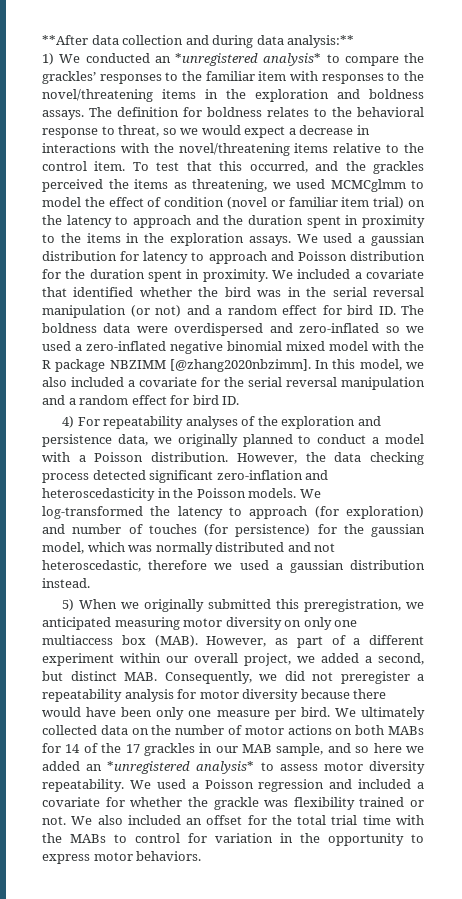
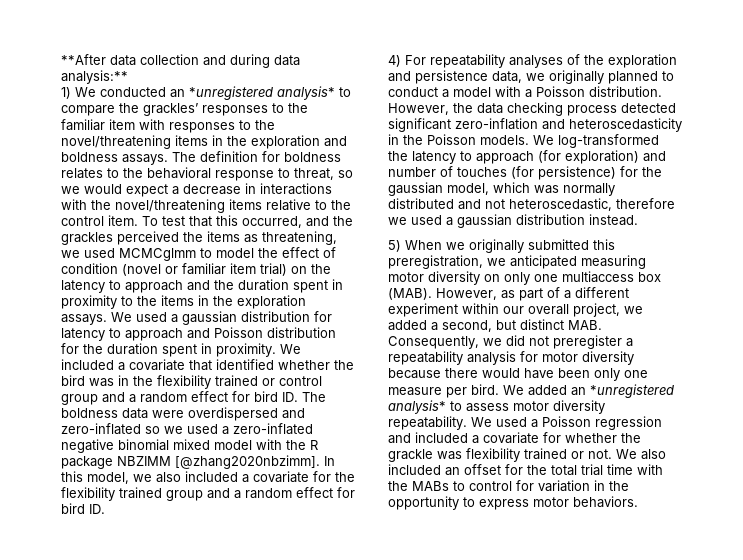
[332,287,425,297] [42,305,181,318] serial reversal manipulation (or not) -> [157,375,322,389] [61,394,98,405] flexibility trained or control group
[248,377,425,390] serial reversal manipulation -> [61,487,203,501] flexibility trained group
[360,707,425,720] [42,725,425,735] [42,743,424,756] ultimately collected data on the number of motor actions on both MABs for 14 of the 17 grackles in our MAB sample, and so here we -> (524, 390) none

